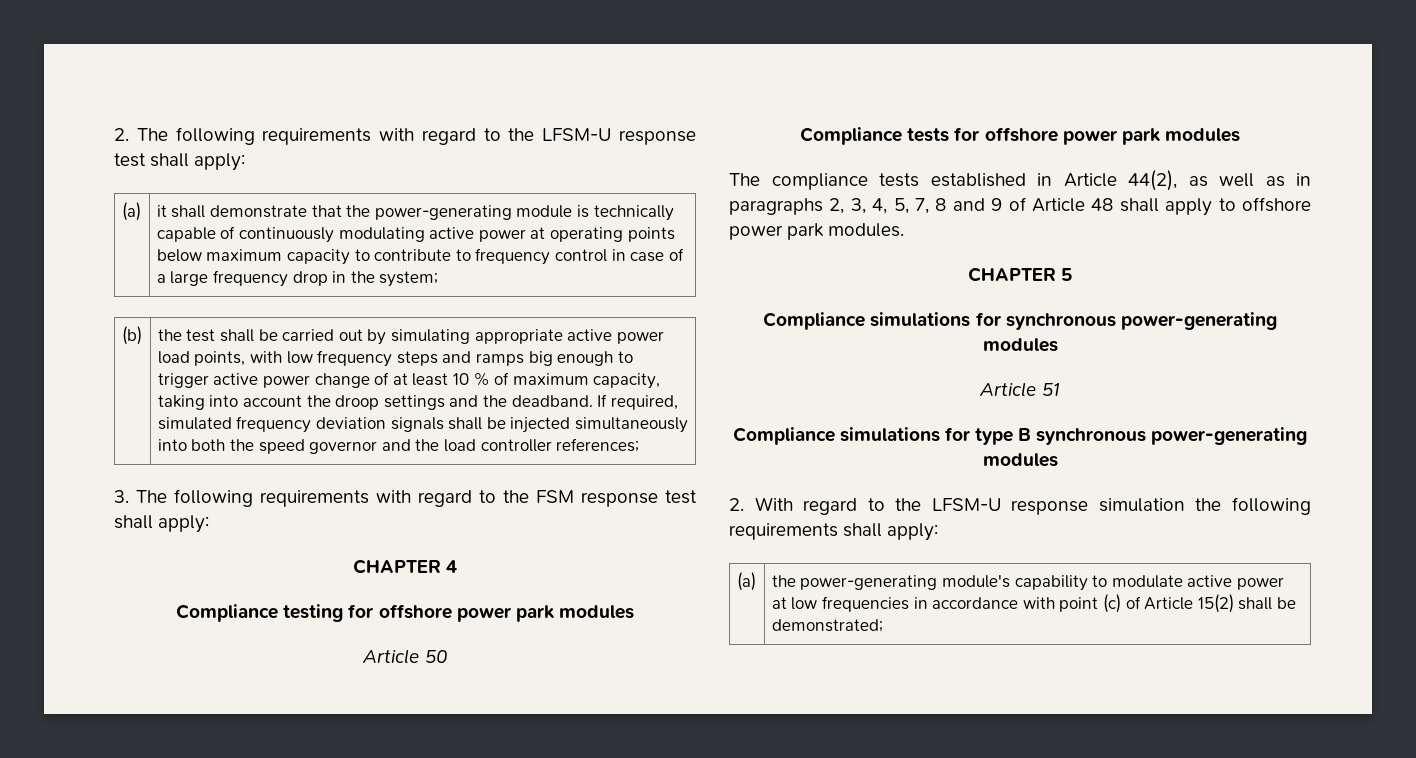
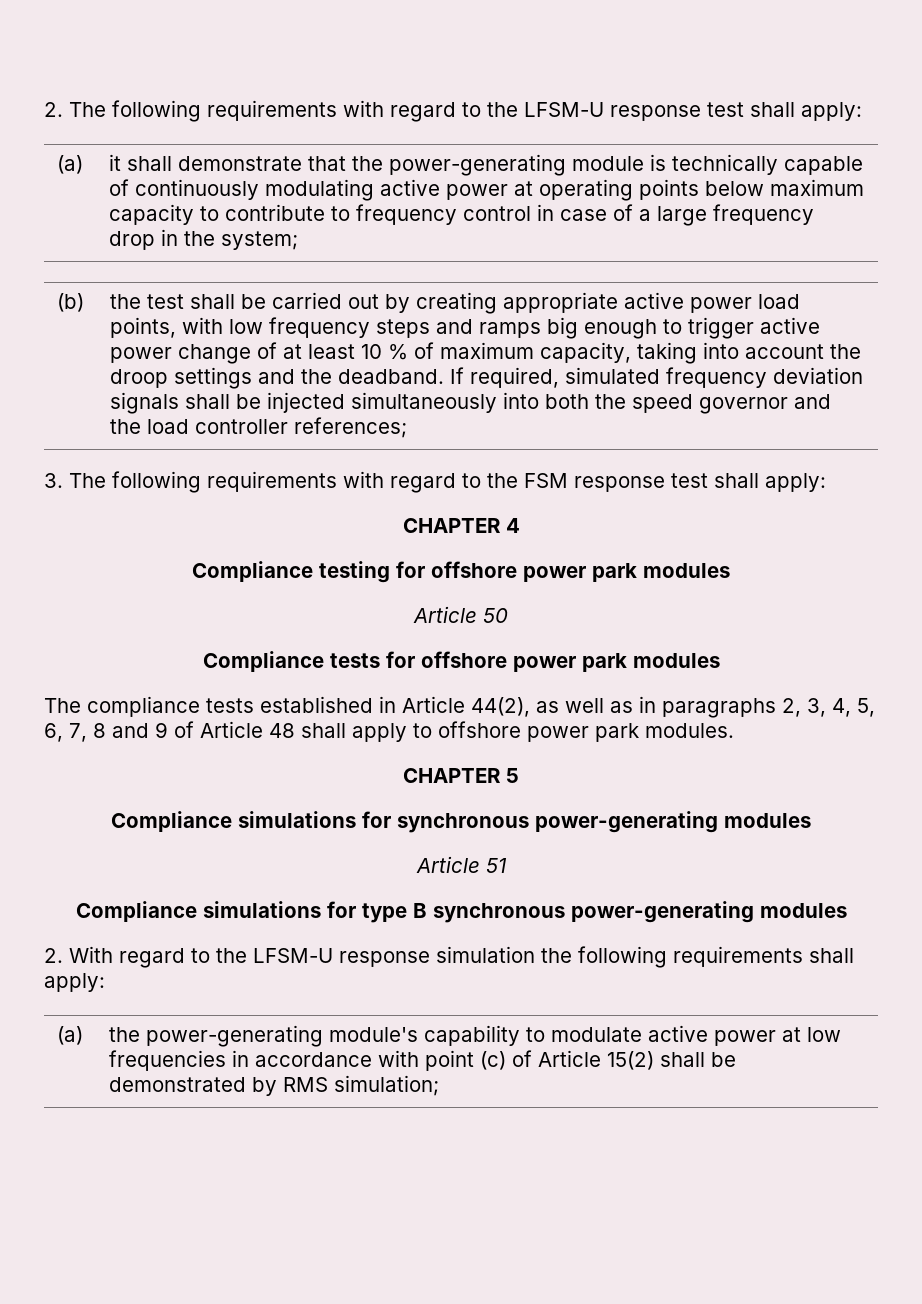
[391,329,471,344] simulating -> [415,292,497,314] creating
(909, 206) none -> [44,723,63,742] 6,
[771,619,883,632] demonstrated; -> [108,1075,439,1096] demonstrated by RMS simulation;

